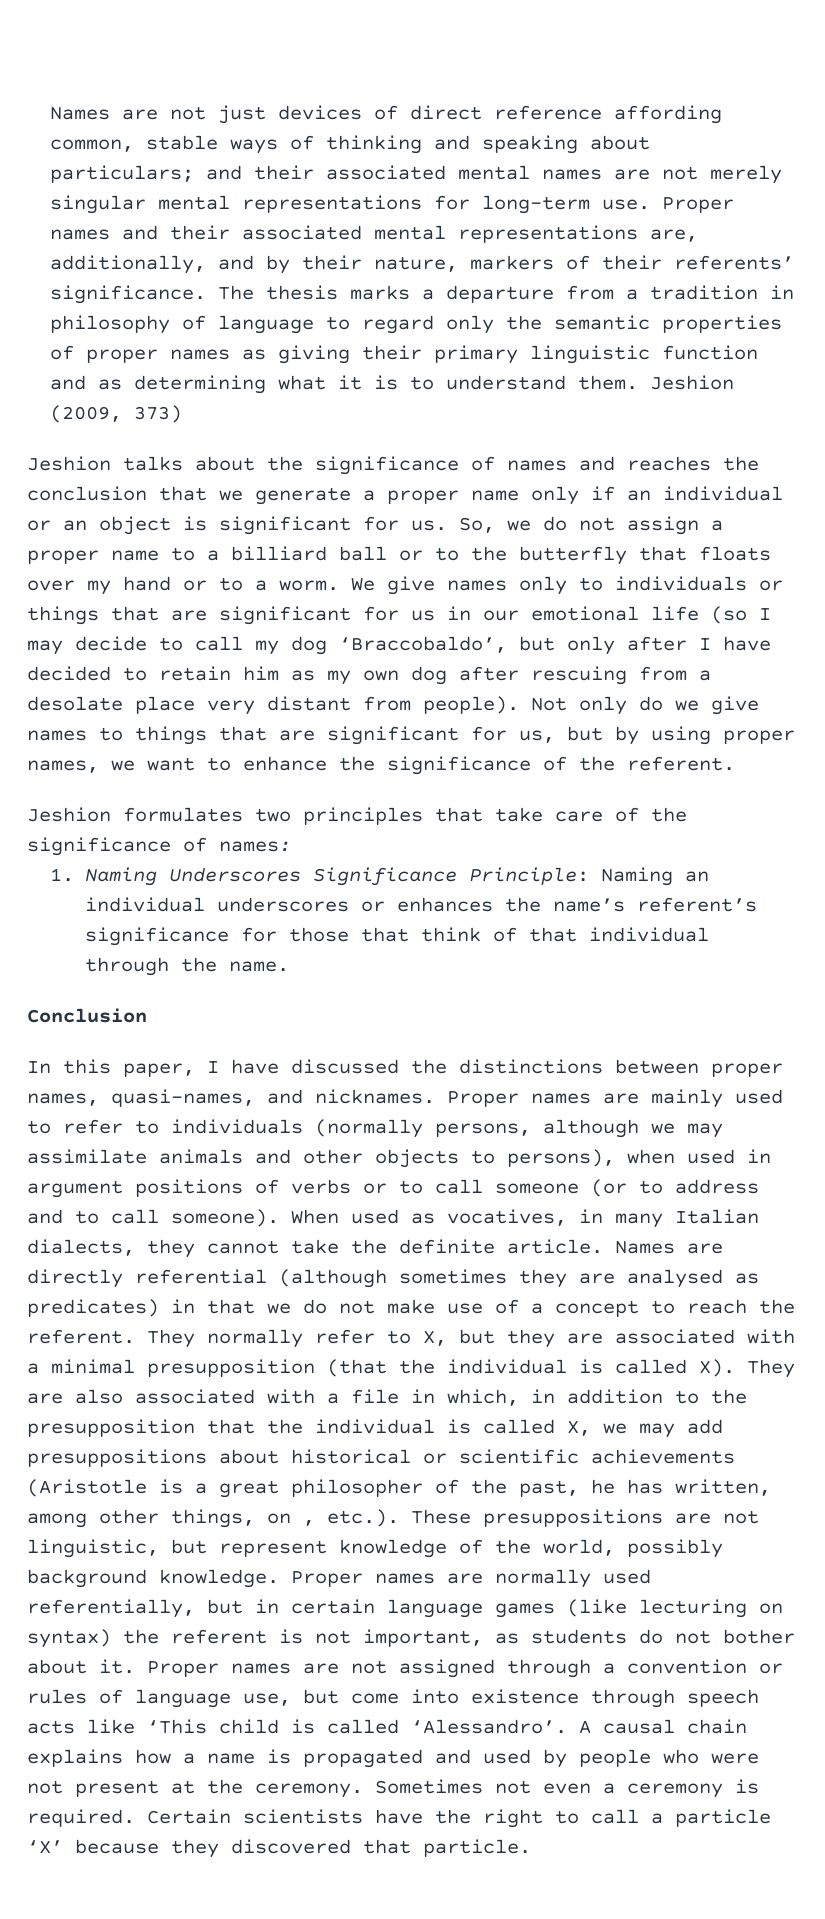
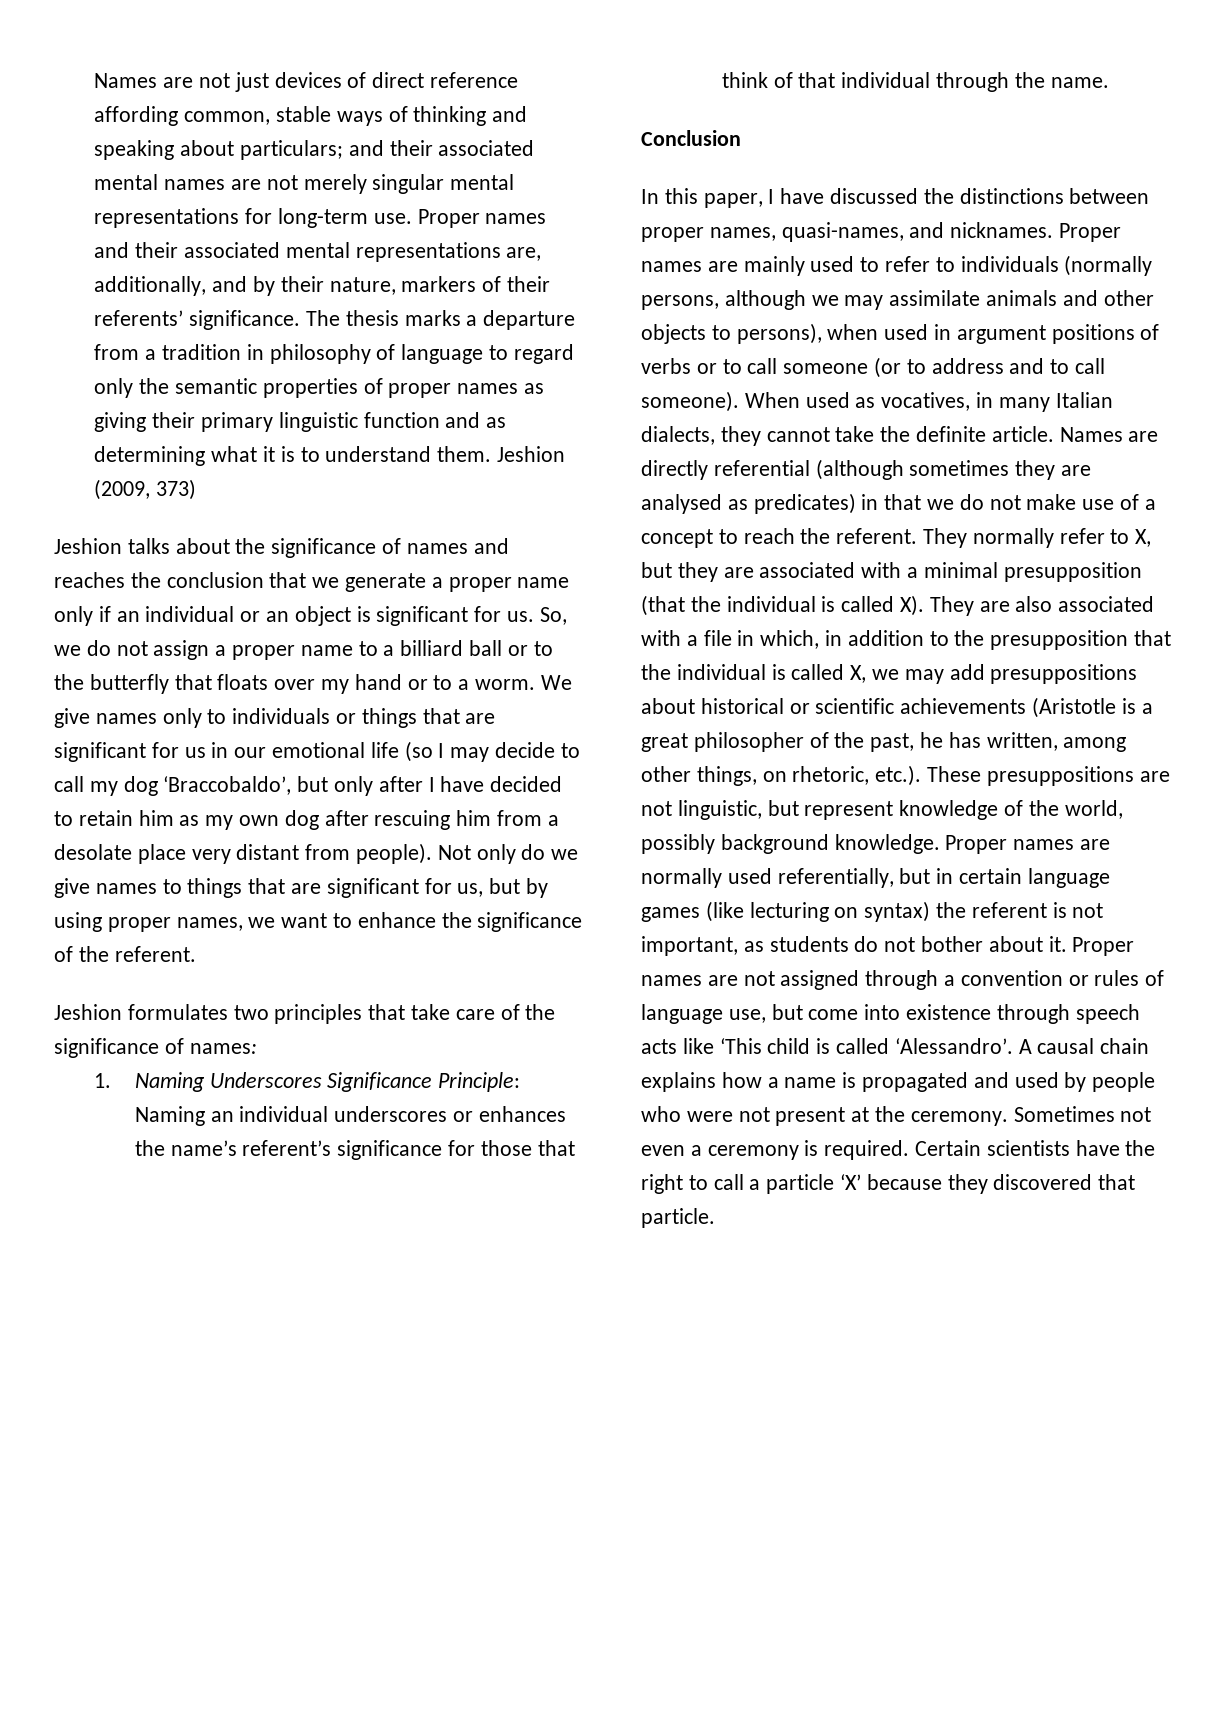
(627, 675) none -> [456,810,492,826] him
[303,1520,315,1526] , -> [792,766,870,785] rhetoric,

